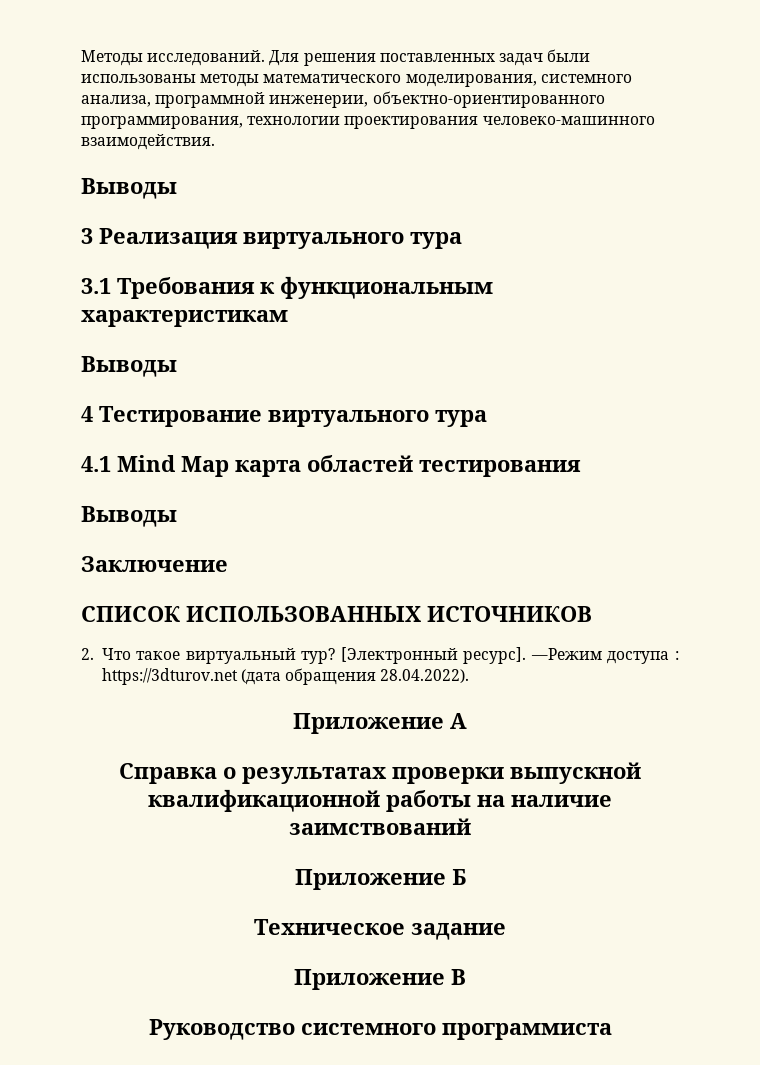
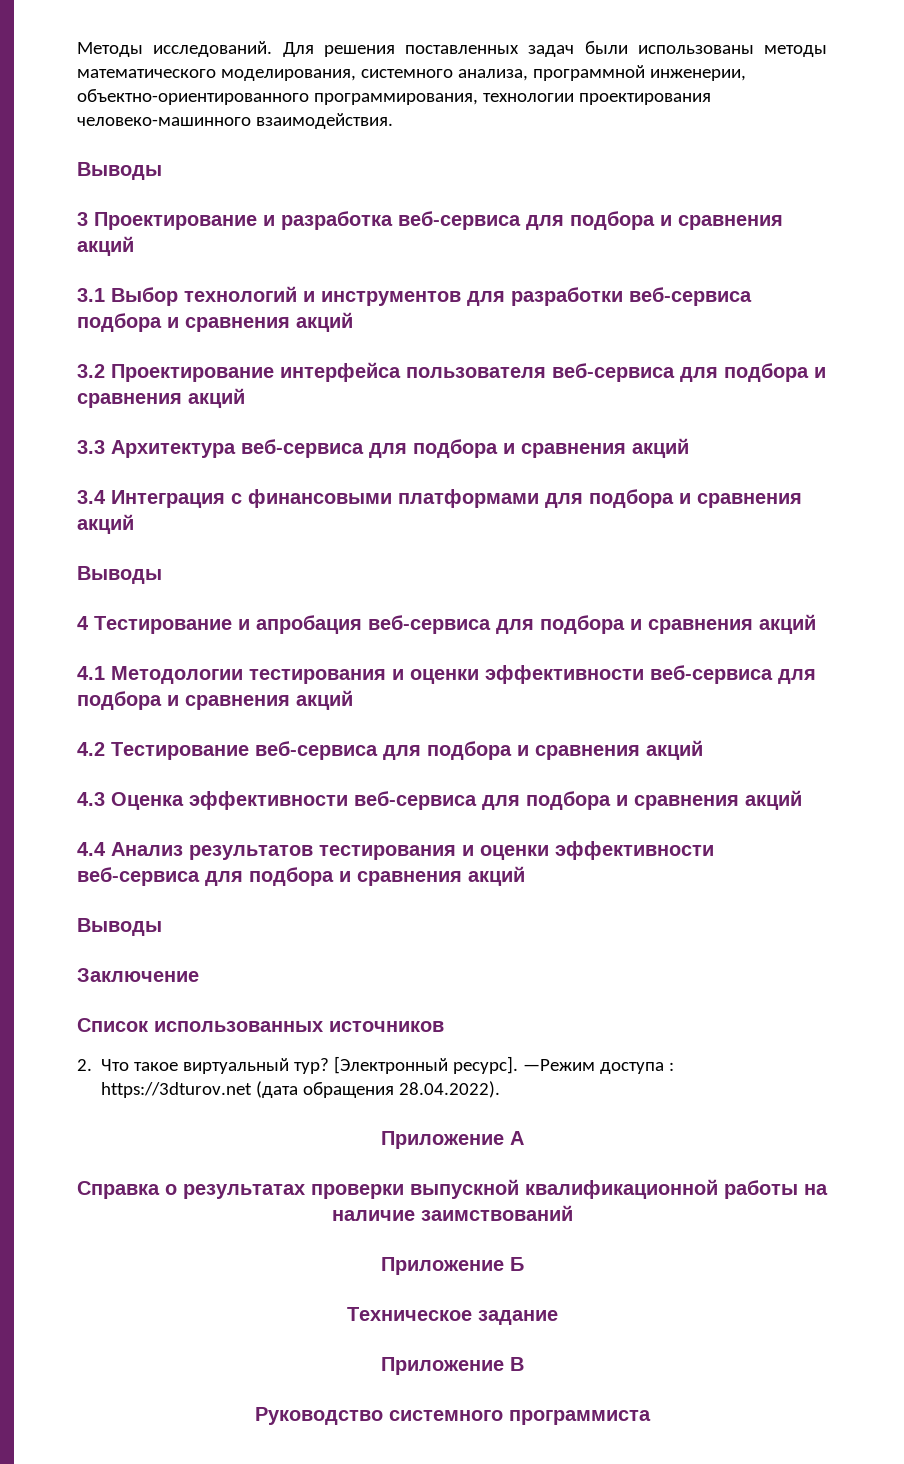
[99,228,462,249] [81,276,493,299] [81,310,288,327] [81,356,177,377] [81,406,487,427] [81,455,581,477] Реализация виртуального тура // 3.1 Требования к функциональным характеристикам // Выводы // 4 Тестирование виртуального тура // 4.1 Mind Map карта областей тестирования -> [94,211,783,230] [77,236,134,256] [77,286,752,306] [77,312,353,332] [77,362,826,382] [77,388,245,408] [77,438,689,458] [77,489,802,508] [77,514,134,534] [77,566,162,584] [77,614,816,634] [77,665,816,684] [77,690,353,710] [77,740,703,760] [77,790,802,810] [77,841,714,860] [77,866,525,886] Проектирование и разработка веб-сервиса для подбора и сравнения акций // 3.1 Выбор технологий и инструментов для разработки веб-сервиса подбора и сравнения акций // 3.2 Проектирование интерфейса пользователя веб-сервиса для подбора и сравнения акций // 3.3 Архитектура веб-сервиса для подбора и сравнения акций // 3.4 Интеграция с финансовыми платформами для подбора и сравнения акций // Выводы // 4 Тестирование и апробация веб-сервиса для подбора и сравнения акций // 4.1 Методологии тестирования и оценки эффективности веб-сервиса для подбора и сравнения акций // 4.2 Тестирование веб-сервиса для подбора и сравнения акций // 4.3 Оценка эффективности веб-сервиса для подбора и сравнения акций // 4.4 Анализ результатов тестирования и оценки эффективности веб-сервиса для подбора и сравнения акций
[81,606,592,622] СПИСОК ИСПОЛЬЗОВАННЫХ ИСТОЧНИКОВ -> [77,1018,444,1032] Список использованных источников

